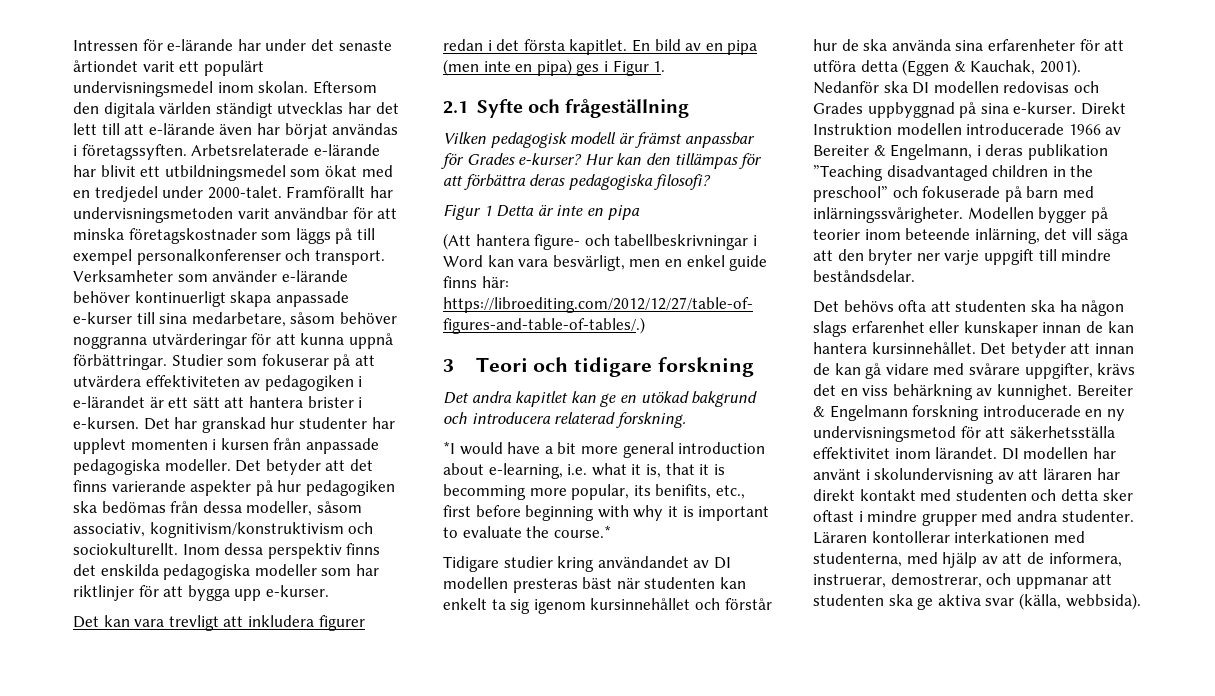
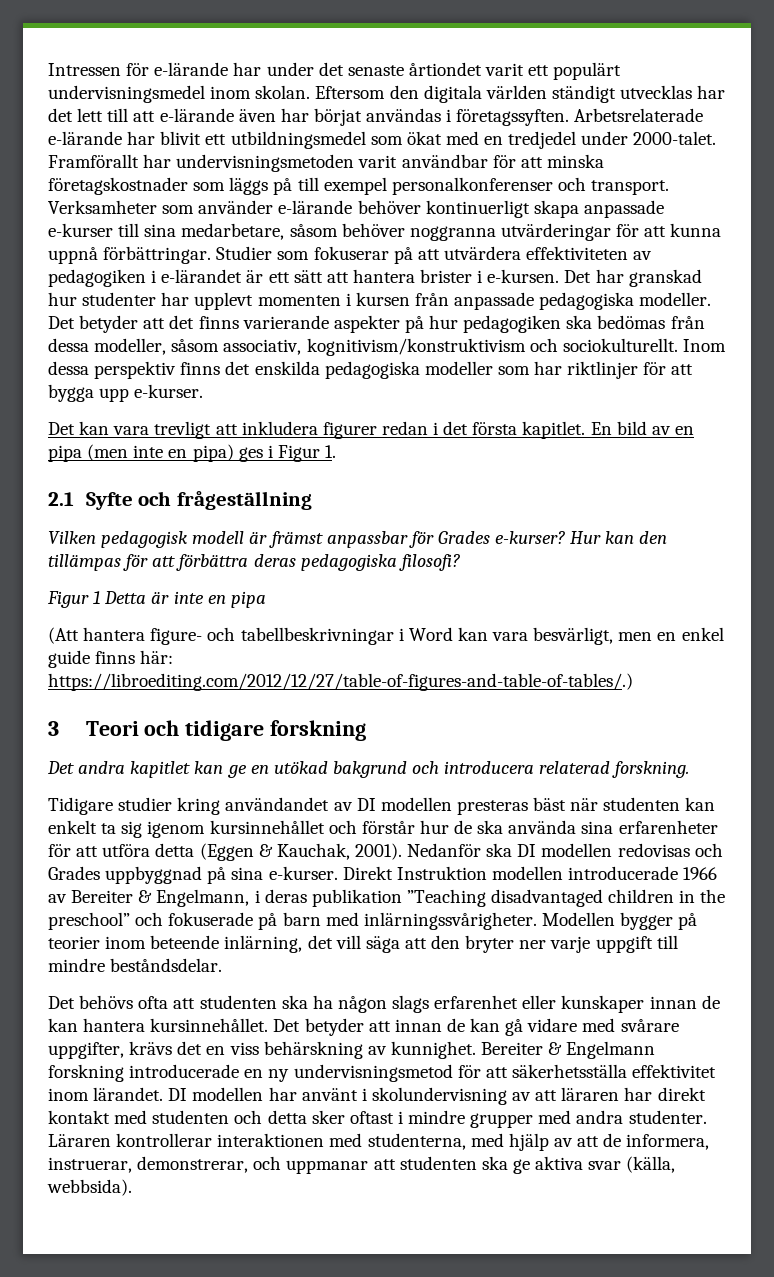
[443,441,766,458] [443,463,725,479] [443,484,745,500] [443,505,770,521] [443,525,611,538] // *I would have a bit more general introduction about e-learning, i.e. what it is, that it is becomming more popular, its benifits, etc., first before beginning with why it is important to evaluate the course.* -> (690, 769) none
[892,384,973,400] behärkning -> [263,1041,363,1059] behärskning
[871,531,1050,543] kontollerar interkationen -> [116,1133,325,1147] kontrollerar interaktionen
[890,573,982,588] demostrerar, -> [137,1156,249,1173] demonstrerar,

